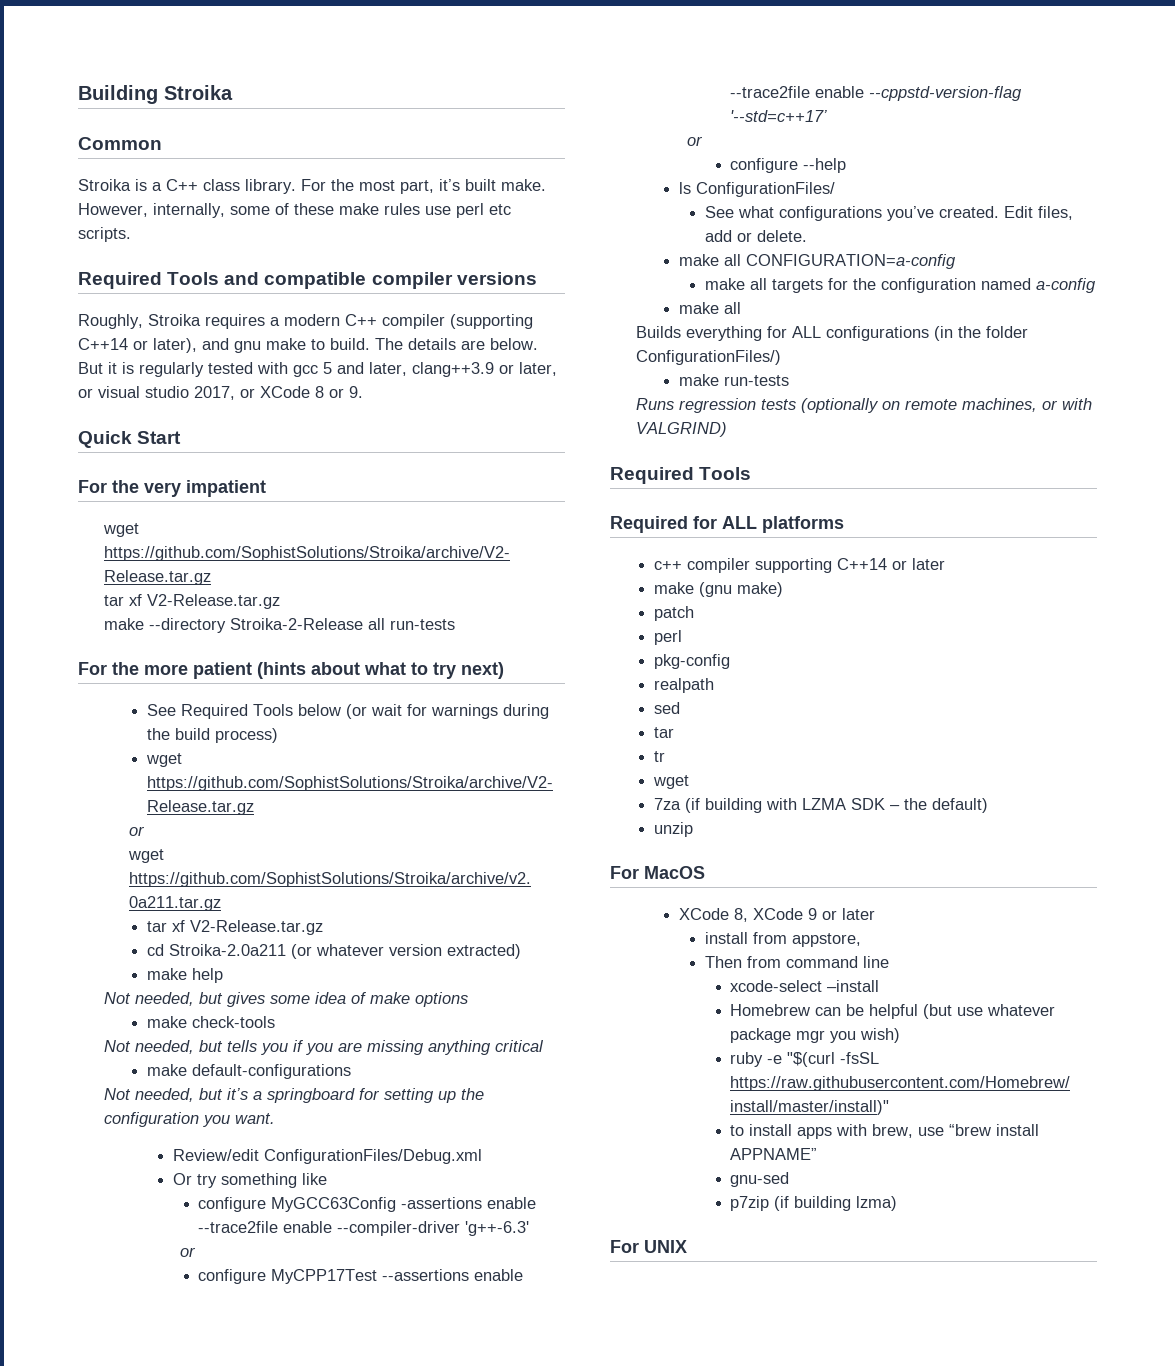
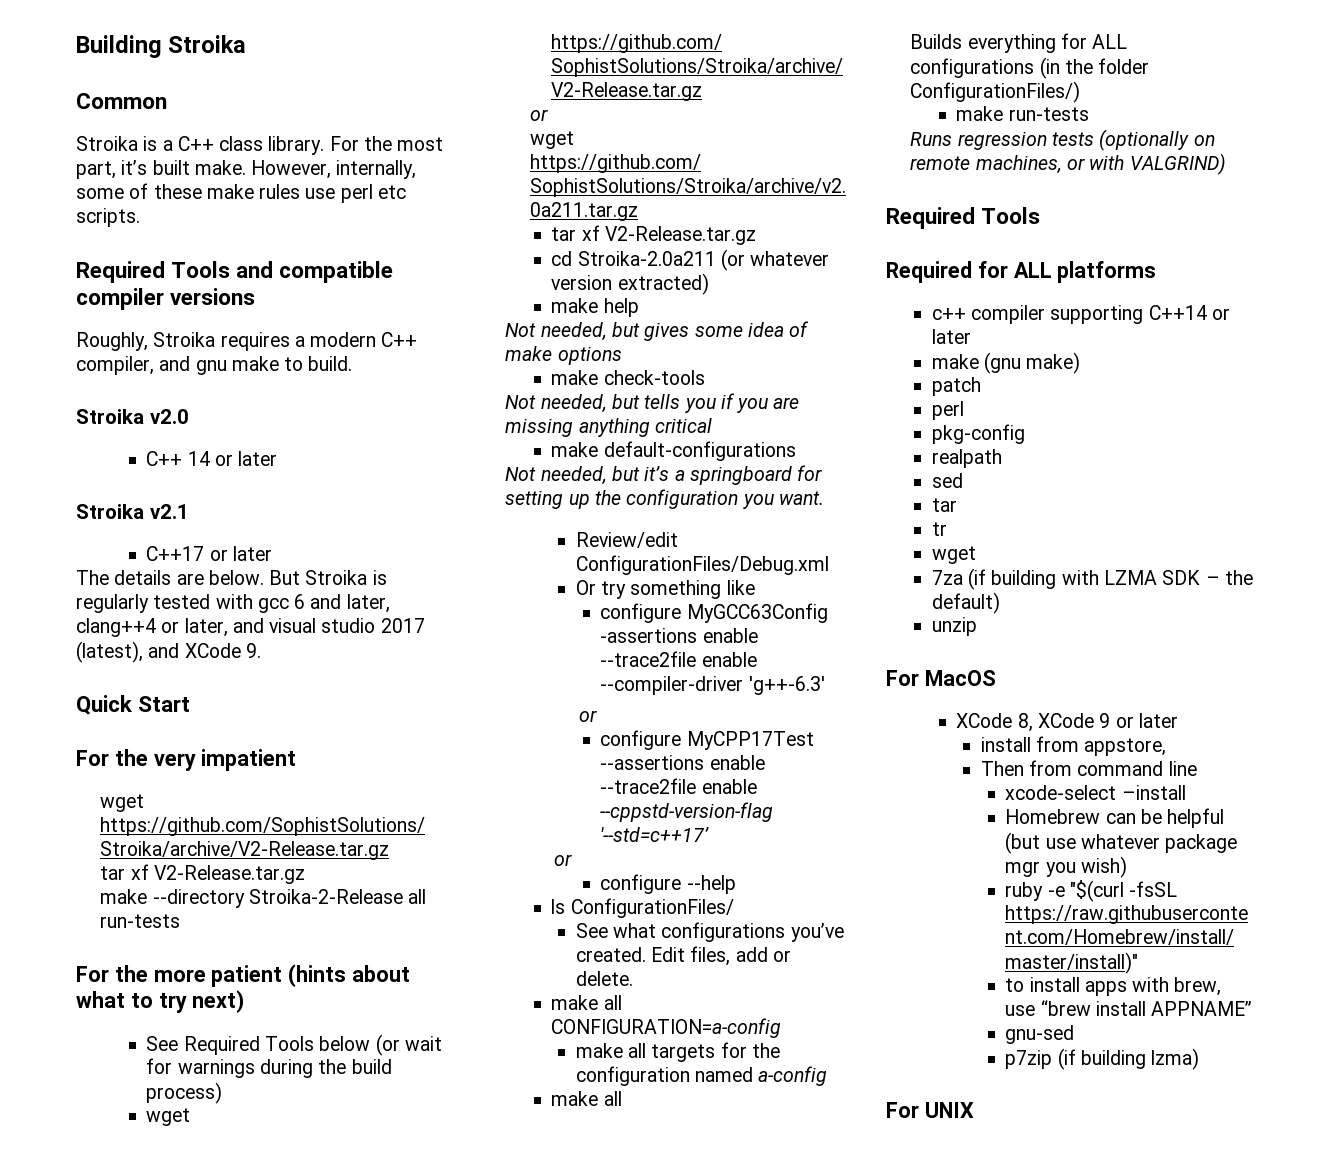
[382,314,533,329] [78,338,197,353] compiler (supporting C++14 or later), -> [76,356,154,375] compiler,
(370, 344) none -> [76,409,189,424] [146,451,278,466] [76,504,189,519] [146,546,272,561] // Stroika v2.0 // C++ 14 or later // Stroika v2.1 // C++17 or later //
[108,362,117,374] it -> [305,570,368,585] Stroika
[323,362,332,374] 5 -> [294,594,306,609] 6
[412,362,494,377] clang++3.9 -> [76,618,156,637] clang++4
[78,388,93,398] or -> [232,618,264,633] and
[194,386,344,400] 2017, or XCode 8 or -> [380,618,425,633] [76,641,241,663] 2017 (latest), and XCode

